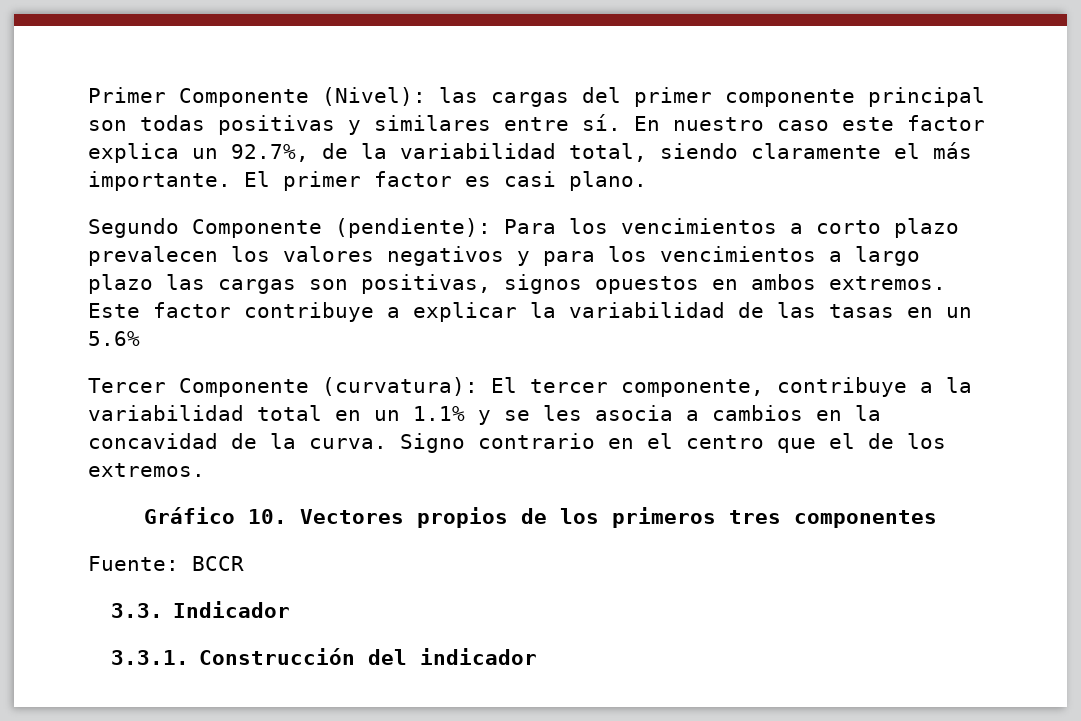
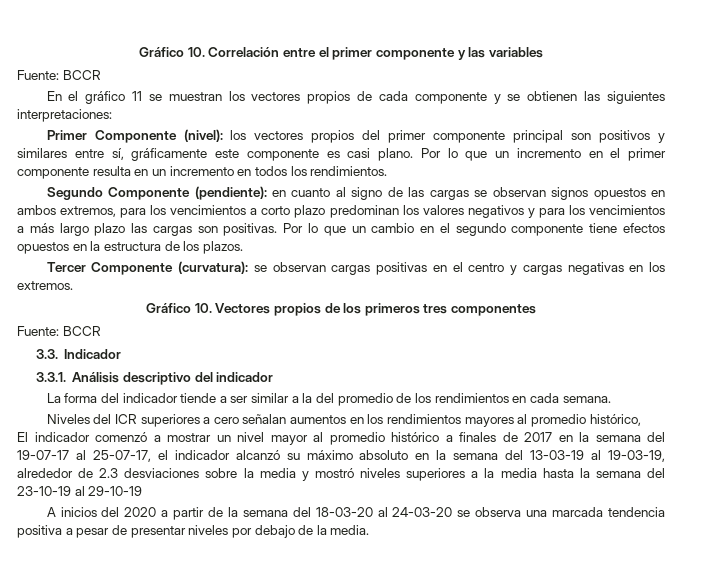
[88,87,569,107] Primer Componente (Nivel): las cargas -> [139,47,543,60] [17,70,101,80] [46,91,665,104] [17,109,112,122] [46,129,355,143] Gráfico 10. Correlación entre el primer componente y las variables // Fuente: BCCR // En el gráfico 11 se muestran los vectores propios de cada componente y se obtienen las siguientes interpretaciones: // Primer Componente (nivel): los vectores propios
[140,115,335,135] todas positivas -> [599,130,651,143] positivos
[582,114,985,131] [88,142,972,163] [88,171,647,191] [88,218,556,238] sí. En nuestro caso este factor explica un 92.7%, de la variabilidad total, siendo claramente el más importante. El primer factor es casi plano. // Segundo Componente (pendiente): Para -> [111,148,666,161] [17,166,388,179] [46,186,665,200] [17,205,147,218] sí, gráficamente este componente es casi plano. Por lo que un incremento en el primer componente resulta en un incremento en todos los rendimientos. // Segundo Componente (pendiente): en cuanto al signo de las cargas se observan signos opuestos en ambos extremos, para
[88,246,218,266] prevalecen -> [329,205,399,218] predominan
(842, 256) none -> [29,223,54,233] más
[361,274,946,294] [88,302,972,322] [88,331,140,346] [88,377,972,397] [88,405,881,425] [88,433,894,453] positivas, signos opuestos en ambos extremos. Este factor contribuye a explicar la variabilidad de las tasas en un 5.6% // Tercer Componente (curvatura): El tercer componente, contribuye a la variabilidad total en un 1.1% y se les asocia a cambios en la concavidad de la curva. Signo contrario en el centro que el de -> [223,223,665,236] [17,241,243,254] [46,261,644,275] positivas. Por lo que un cambio en el segundo componente tiene efectos opuestos en la estructura de los plazos. // Tercer Componente (curvatura): se observan cargas positivas en el centro y cargas negativas en
[199,648,538,665] Construcción del indicador -> [72,372,274,385] [46,393,611,406] [46,414,641,427] [17,432,665,445] [17,450,665,462] [17,468,666,481] [17,486,143,496] [46,507,665,520] [17,525,370,538] Análisis descriptivo del indicador // La forma del indicador tiende a ser similar a la del promedio de los rendimientos en cada semana. // Niveles del ICR superiores a cero señalan aumentos en los rendimientos mayores al promedio histórico, // El indicador comenzó a mostrar un nivel mayor al promedio histórico a finales de 2017 en la semana del 19-07-17 al 25-07-17, el indicador alcanzó su máximo absoluto en la semana del 13-03-19 al 19-03-19, alrededor de 2.3 desviaciones sobre la media y mostró niveles superiores a la media hasta la semana del 23-10-19 al 29-10-19 // A inicios del 2020 a partir de la semana del 18-03-20 al 24-03-20 se observa una marcada tendencia positiva a pesar de presentar niveles por debajo de la media.

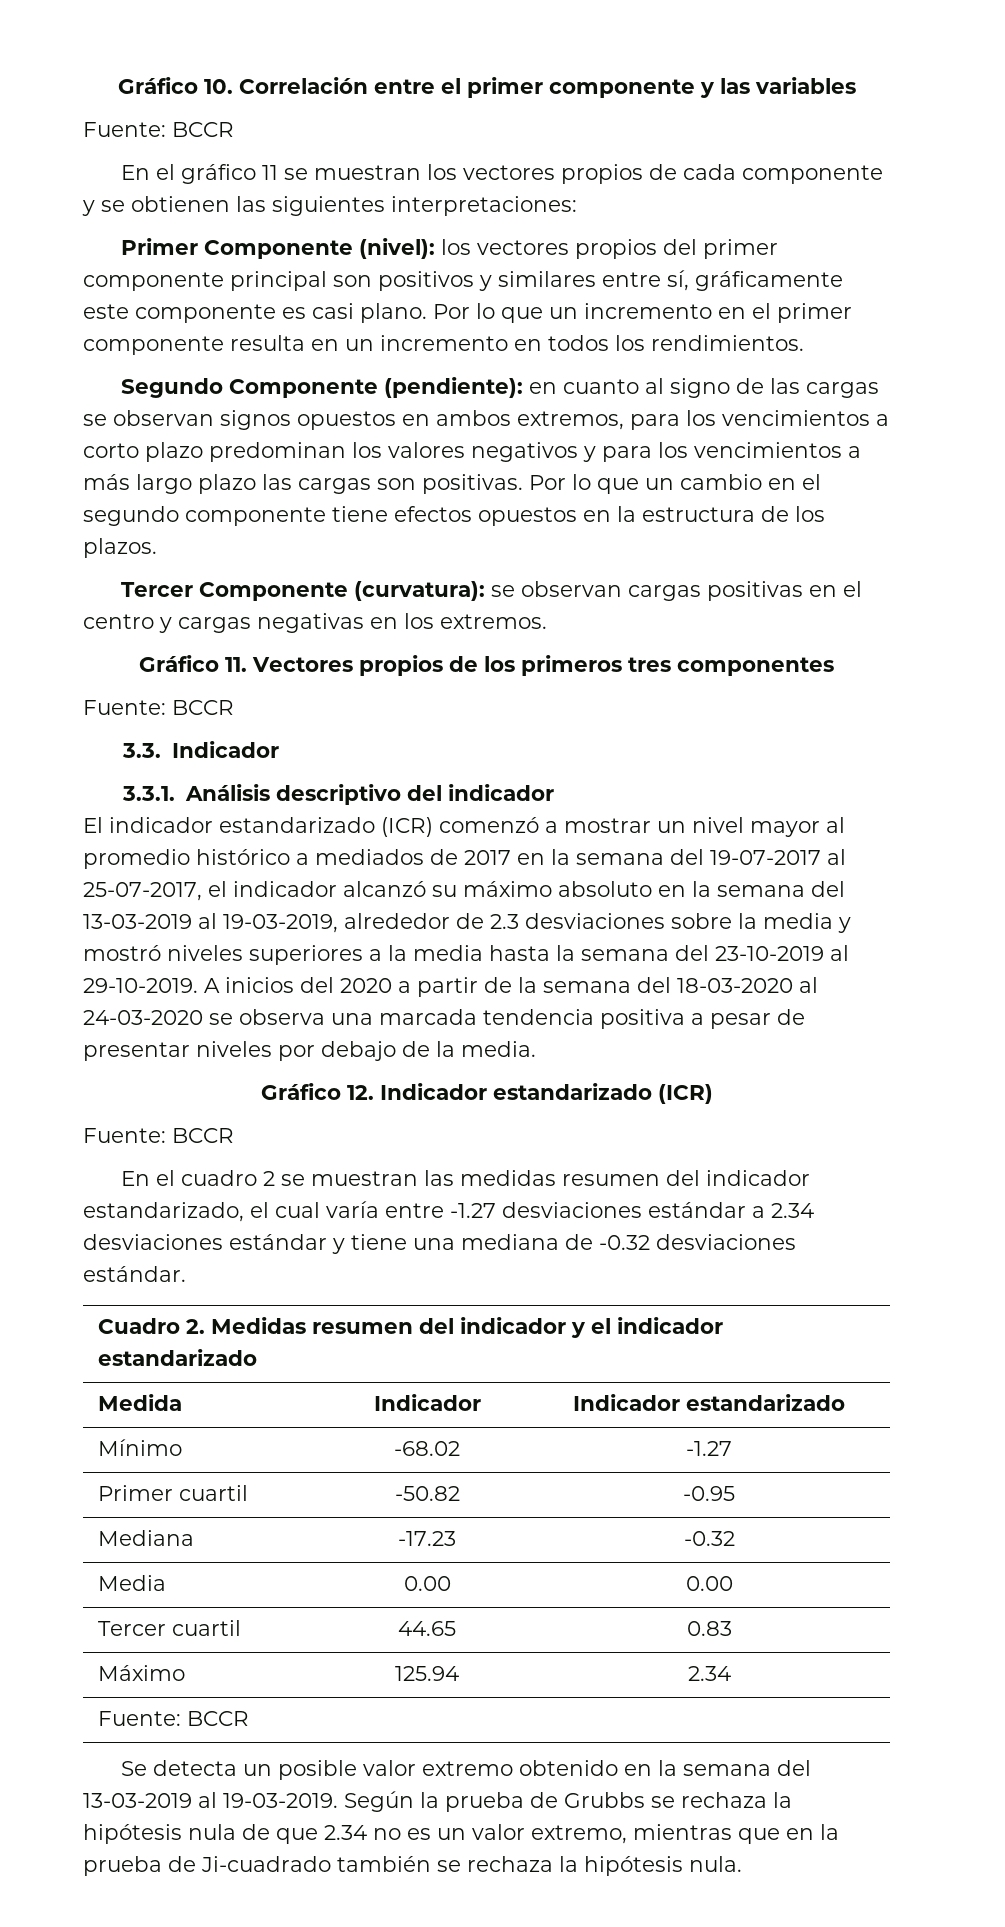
[194,303,212,313] 10. -> [225,657,247,672] 11.
[46,393,611,406] [46,414,641,427] // La forma del indicador tiende a ser similar a la del promedio de los rendimientos en cada semana. // Niveles del ICR superiores a cero señalan aumentos en los rendimientos mayores al promedio histórico, -> (554, 792) none
(90, 437) none -> [219,817,433,837] estandarizado (ICR)
[459,432,496,442] finales -> [315,849,424,865] mediados
[17,450,151,462] 19-07-17 al 25-07-17, -> [710,849,846,865] [83,882,202,901] 19-07-2017 al 25-07-2017,
[530,450,665,462] 13-03-19 al 19-03-19, -> [83,913,338,933] 13-03-2019 al 19-03-2019,
[17,486,143,496] 23-10-19 al 29-10-19 // -> [715,945,849,961] [83,978,198,993] 23-10-2019 al 29-10-2019.
[315,507,453,517] 18-03-20 al 24-03-20 -> [677,977,818,993] [83,1010,203,1025] 18-03-2020 al 24-03-2020
(370, 530) none -> [260,1083,713,1104] [83,1128,234,1143] [121,1170,811,1186] [83,1201,814,1222] [83,1234,796,1254] [83,1266,186,1282] [98,1317,724,1338] [98,1349,258,1366] [98,1394,183,1411] [373,1394,481,1411] [573,1394,845,1411] [98,1439,183,1456] [394,1441,460,1456] [686,1441,732,1456] [98,1485,249,1501] [394,1486,460,1501] [683,1486,735,1501] [98,1530,195,1546] [398,1531,456,1546] [683,1531,735,1546] [98,1575,167,1591] [403,1576,451,1591] [685,1576,733,1591] [98,1620,242,1636] [398,1621,456,1636] [686,1621,732,1636] [98,1665,186,1681] [395,1666,459,1681] [687,1666,731,1681] [98,1711,250,1726] [121,1760,812,1780] [83,1791,792,1812] [83,1824,839,1844] [83,1856,742,1876] // Gráfico 12. Indicador estandarizado (ICR) // Fuente: BCCR // En el cuadro 2 se muestran las medidas resumen del indicador estandarizado, el cual varía entre -1.27 desviaciones estándar a 2.34 desviaciones estándar y tiene una mediana de -0.32 desviaciones estándar. // Cuadro 2. Medidas resumen del indicador y el indicador estandarizado // Medida | Indicador | Indicador estandarizado // Mínimo | -68.02 | -1.27 // Primer cuartil | -50.82 | -0.95 // Mediana | -17.23 | -0.32 // Media | 0.00 | 0.00 // Tercer cuartil | 44.65 | 0.83 // Máximo | 125.94 | 2.34 // Fuente: BCCR // Se detecta un posible valor extremo obtenido en la semana del 13-03-2019 al 19-03-2019. Según la prueba de Grubbs se rechaza la hipótesis nula de que 2.34 no es un valor extremo, mientras que en la prueba de Ji-cuadrado también se rechaza la hipótesis nula.

